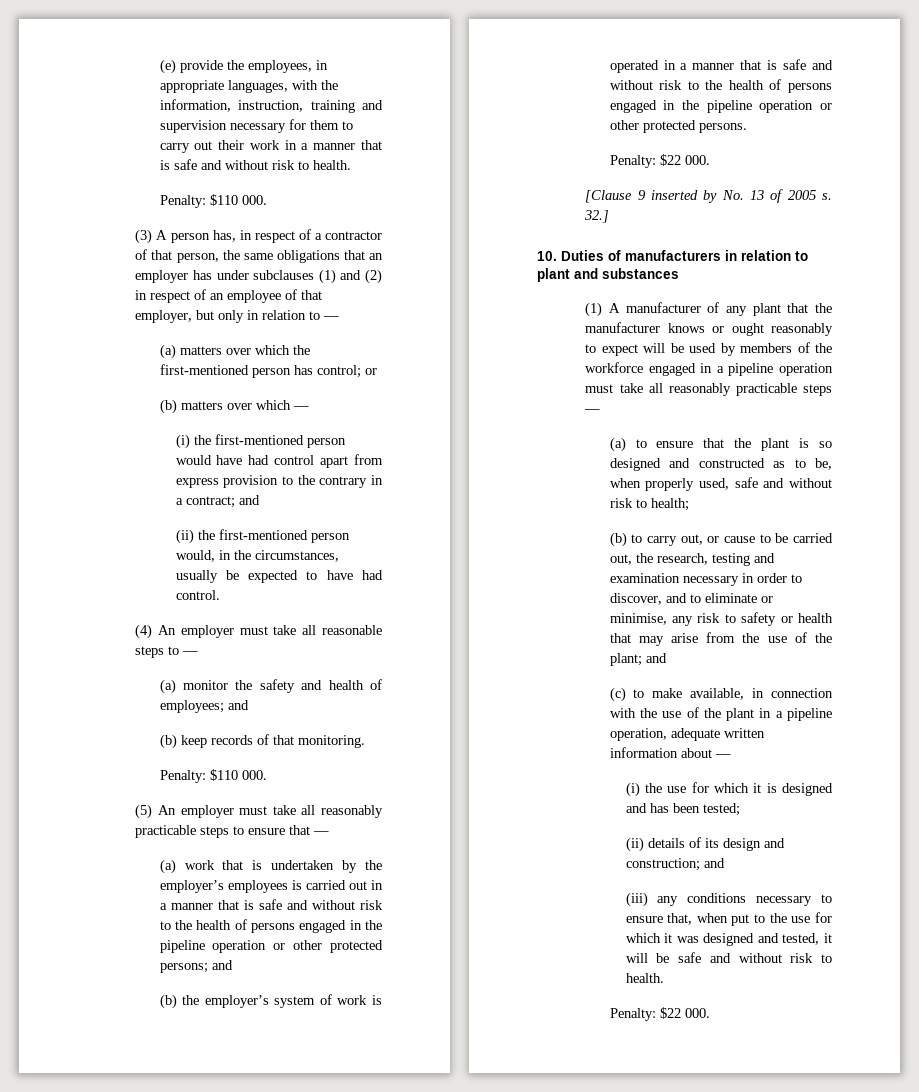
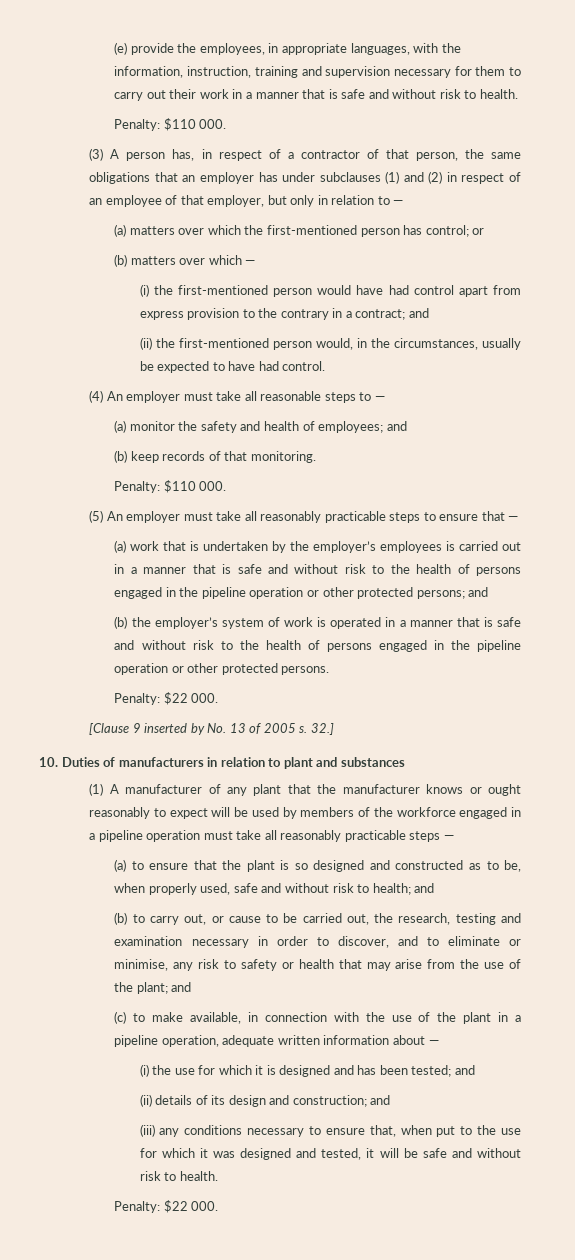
(689, 504) none -> [414,883,435,893] and
(740, 809) none -> [454,1065,475,1075] and

